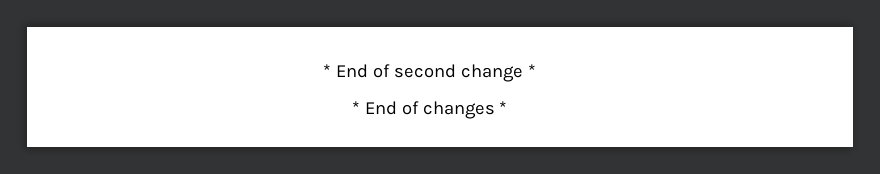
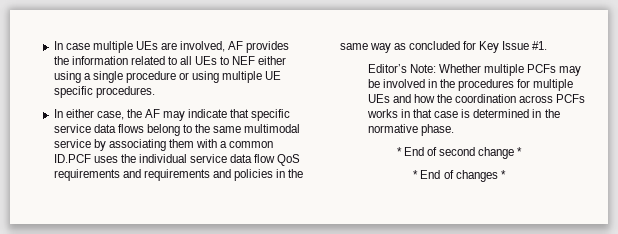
(323, 70) none -> [53,41,290,53] [53,56,287,65] [53,71,282,83] [53,86,155,98] [53,109,291,121] [53,124,301,136] [53,139,274,151] [53,154,301,166] [53,169,304,181] [339,41,548,53] [367,64,582,76] [367,79,574,91] [367,94,586,103] [366,109,560,118] [367,124,454,136] In case multiple UEs are involved, AF provides the information related to all UEs to NEF either using a single procedure or using multiple UE specific procedures. // In either case, the AF may indicate that specific service data flows belong to the same multimodal service by associating them with a common ID.PCF uses the individual service data flow QoS requirements and requirements and policies in the same way as concluded for Key Issue #1. // Editor’s Note: Whether multiple PCFs may be involved in the procedures for multiple UEs and how the coordination across PCFs works in that case is determined in the normative phase. //

